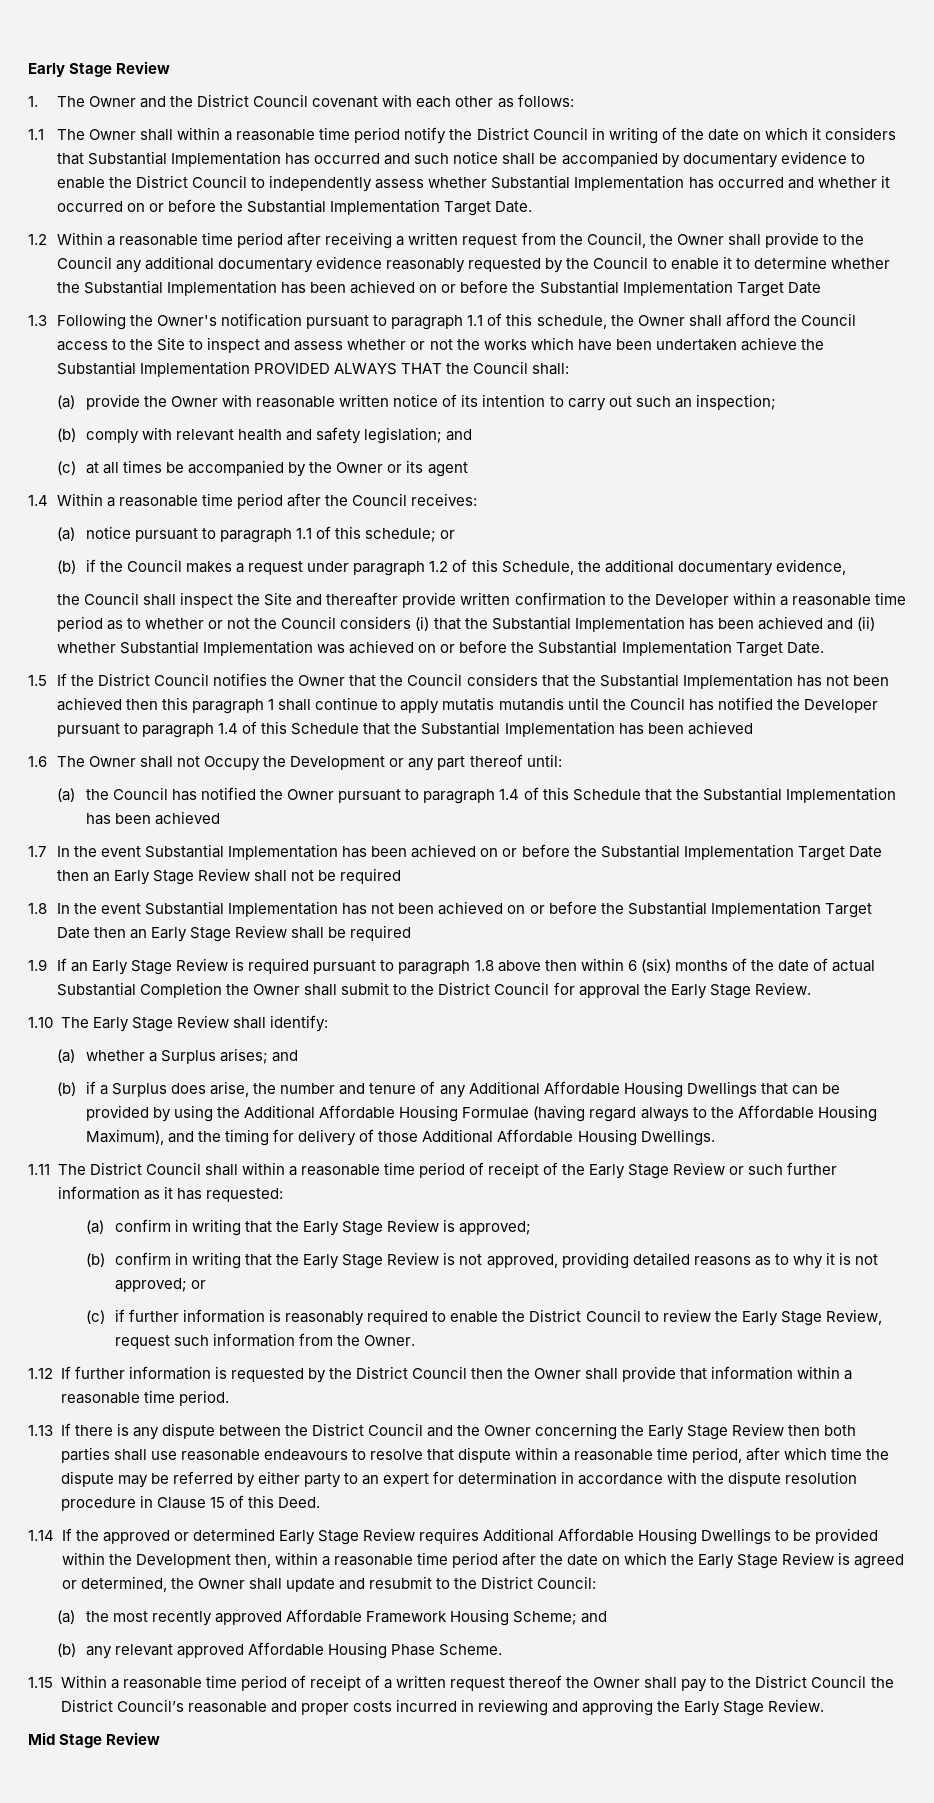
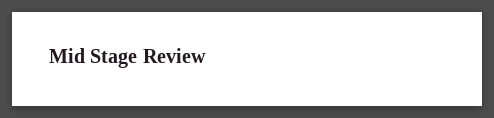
[28,61,171,77] [28,94,574,108] [28,127,897,144] [57,151,865,168] [57,175,890,192] [57,199,533,216] [28,232,864,249] [57,256,890,273] [57,280,821,297] [28,313,856,330] [57,337,824,353] [57,361,570,377] [57,394,776,411] [57,427,473,444] [57,460,468,477] [28,493,478,509] [57,526,456,543] [57,559,846,576] [57,592,906,608] [57,616,875,632] [57,640,824,657] [28,673,889,689] [57,697,878,714] [57,721,753,738] [28,754,562,771] [57,787,896,804] [86,811,221,825] [28,844,882,861] [57,868,402,885] [28,901,872,918] [57,925,412,942] [28,958,876,975] [57,982,811,999] [28,1015,328,1032] [57,1048,299,1064] [57,1081,840,1098] [86,1105,877,1122] [86,1129,715,1146] [28,1162,838,1179] [57,1186,283,1202] [86,1219,532,1236] [86,1252,878,1269] [115,1278,207,1292] [86,1309,882,1326] [115,1333,416,1349] [28,1366,853,1383] [60,1390,229,1406] [28,1423,857,1440] [60,1447,890,1463] [60,1471,858,1488] [60,1495,320,1511] [28,1528,879,1545] [61,1552,905,1569] [61,1576,597,1592] [57,1609,608,1626] [57,1642,503,1659] [28,1675,894,1692] [60,1699,825,1716] Early Stage Review // 1. The Owner and the District Council covenant with each other as follows: // 1.1 The Owner shall within a reasonable time period notify the District Council in writing of the date on which it considers that Substantial Implementation has occurred and such notice shall be accompanied by documentary evidence to enable the District Council to independently assess whether Substantial Implementation has occurred and whether it occurred on or before the Substantial Implementation Target Date. // 1.2 Within a reasonable time period after receiving a written request from the Council, the Owner shall provide to the Council any additional documentary evidence reasonably requested by the Council to enable it to determine whether the Substantial Implementation has been achieved on or before the Substantial Implementation Target Date // 1.3 Following the Owner's notification pursuant to paragraph 1.1 of this schedule, the Owner shall afford the Council access to the Site to inspect and assess whether or not the works which have been undertaken achieve the Substantial Implementation PROVIDED ALWAYS THAT the Council shall: // (a) provide the Owner with reasonable written notice of its intention to carry out such an inspection; // (b) comply with relevant health and safety legislation; and // (c) at all times be accompanied by the Owner or its agent // 1.4 Within a reasonable time period after the Council receives: // (a) notice pursuant to paragraph 1.1 of this schedule; or // (b) if the Council makes a request under paragraph 1.2 of this Schedule, the additional documentary evidence, // the Council shall inspect the Site and thereafter provide written confirmation to the Developer within a reasonable time period as to whether or not the Council considers (i) that the Substantial Implementation has been achieved and (ii) whether Substantial Implementation was achieved on or before the Substantial Implementation Target Date. // 1.5 If the District Council notifies the Owner that the Council considers that the Substantial Implementation has not been achieved then this paragraph 1 shall continue to apply mutatis mutandis until the Council has notified the Developer pursuant to paragraph 1.4 of this Schedule that the Substantial Implementation has been achieved // 1.6 The Owner shall not Occupy the Development or any part thereof until: // (a) the Council has notified the Owner pursuant to paragraph 1.4 of this Schedule that the Substantial Implementation has been achieved // 1.7 In the event Substantial Implementation has been achieved on or before the Substantial Implementation Target Date then an Early Stage Review shall not be required // 1.8 In the event Substantial Implementation has not been achieved on or before the Substantial Implementation Target Date then an Early Stage Review shall be required // 1.9 If an Early Stage Review is required pursuant to paragraph 1.8 above then within 6 (six) months of the date of actual Substantial Completion the Owner shall submit to the District Council for approval the Early Stage Review. // 1.10 The Early Stage Review shall identify: // (a) whether a Surplus arises; and // (b) if a Surplus does arise, the number and tenure of any Additional Affordable Housing Dwellings that can be provided by using the Additional Affordable Housing Formulae (having regard always to the Affordable Housing Maximum), and the timing for delivery of those Additional Affordable Housing Dwellings. // 1.11 The District Council shall within a reasonable time period of receipt of the Early Stage Review or such further information as it has requested: // (a) confirm in writing that the Early Stage Review is approved; // (b) confirm in writing that the Early Stage Review is not approved, providing detailed reasons as to why it is not approved; or // (c) if further information is reasonably required to enable the District Council to review the Early Stage Review, request such information from the Owner. // 1.12 If further information is requested by the District Council then the Owner shall provide that information within a reasonable time period. // 1.13 If there is any dispute between the District Council and the Owner concerning the Early Stage Review then both parties shall use reasonable endeavours to resolve that dispute within a reasonable time period, after which time the dispute may be referred by either party to an expert for determination in accordance with the dispute resolution procedure in Clause 15 of this Deed. // 1.14 If the approved or determined Early Stage Review requires Additional Affordable Housing Dwellings to be provided within the Development then, within a reasonable time period after the date on which the Early Stage Review is agreed or determined, the Owner shall update and resubmit to the District Council: // (a) the most recently approved Affordable Framework Housing Scheme; and // (b) any relevant approved Affordable Housing Phase Scheme. // 1.15 Within a reasonable time period of receipt of a written request thereof the Owner shall pay to the District Council the District Council’s reasonable and proper costs incurred in reviewing and approving the Early Stage Review. // -> (49, 55) none

